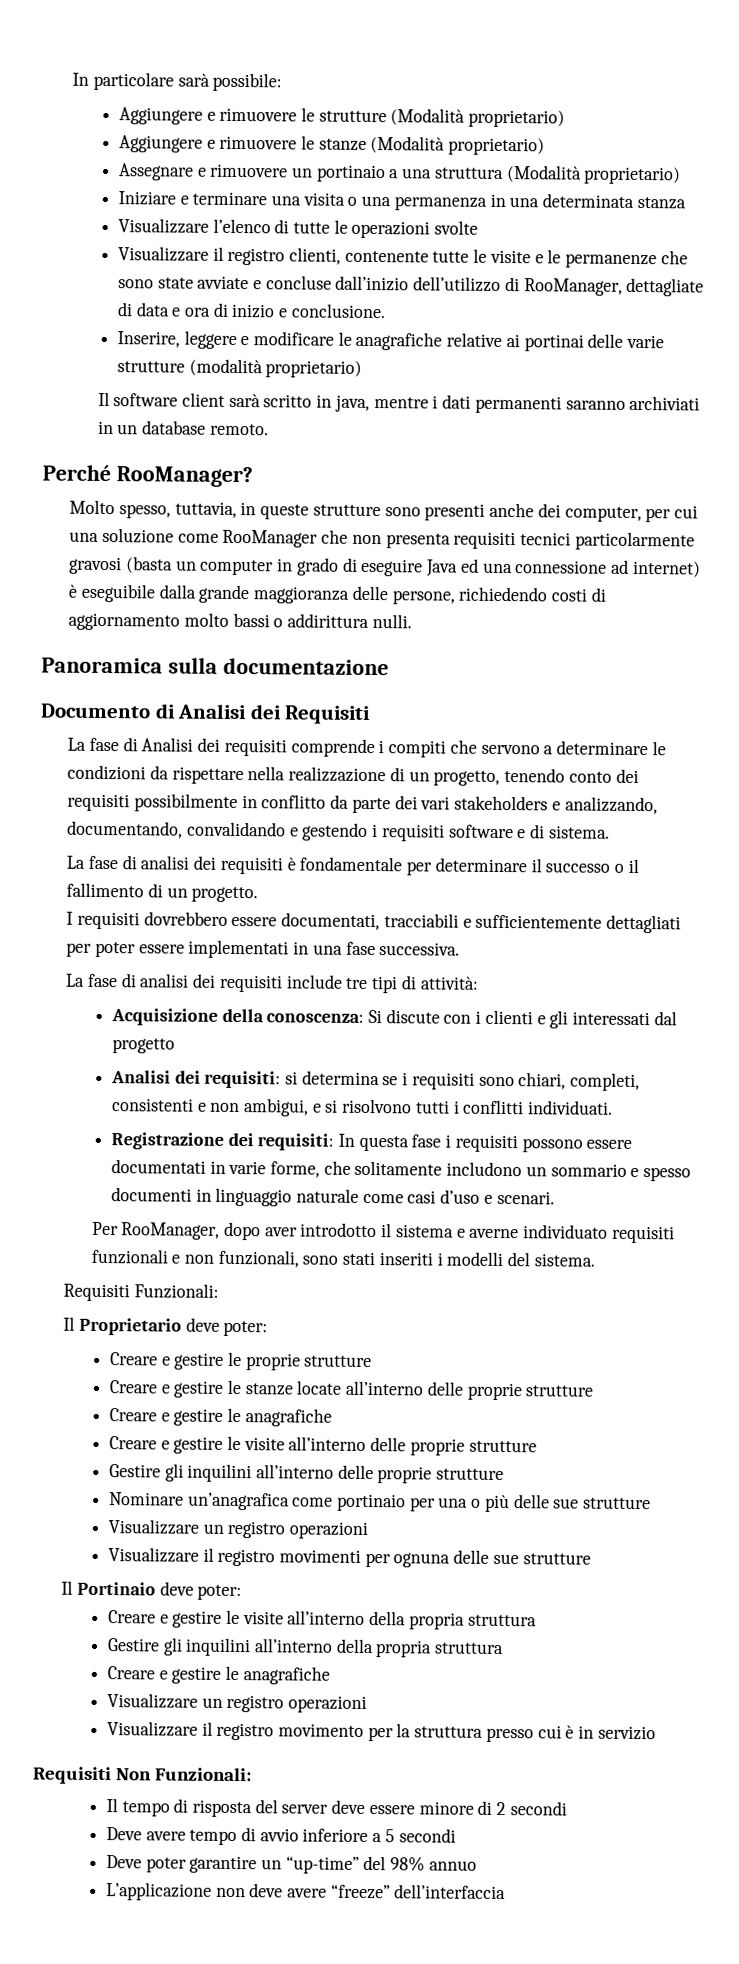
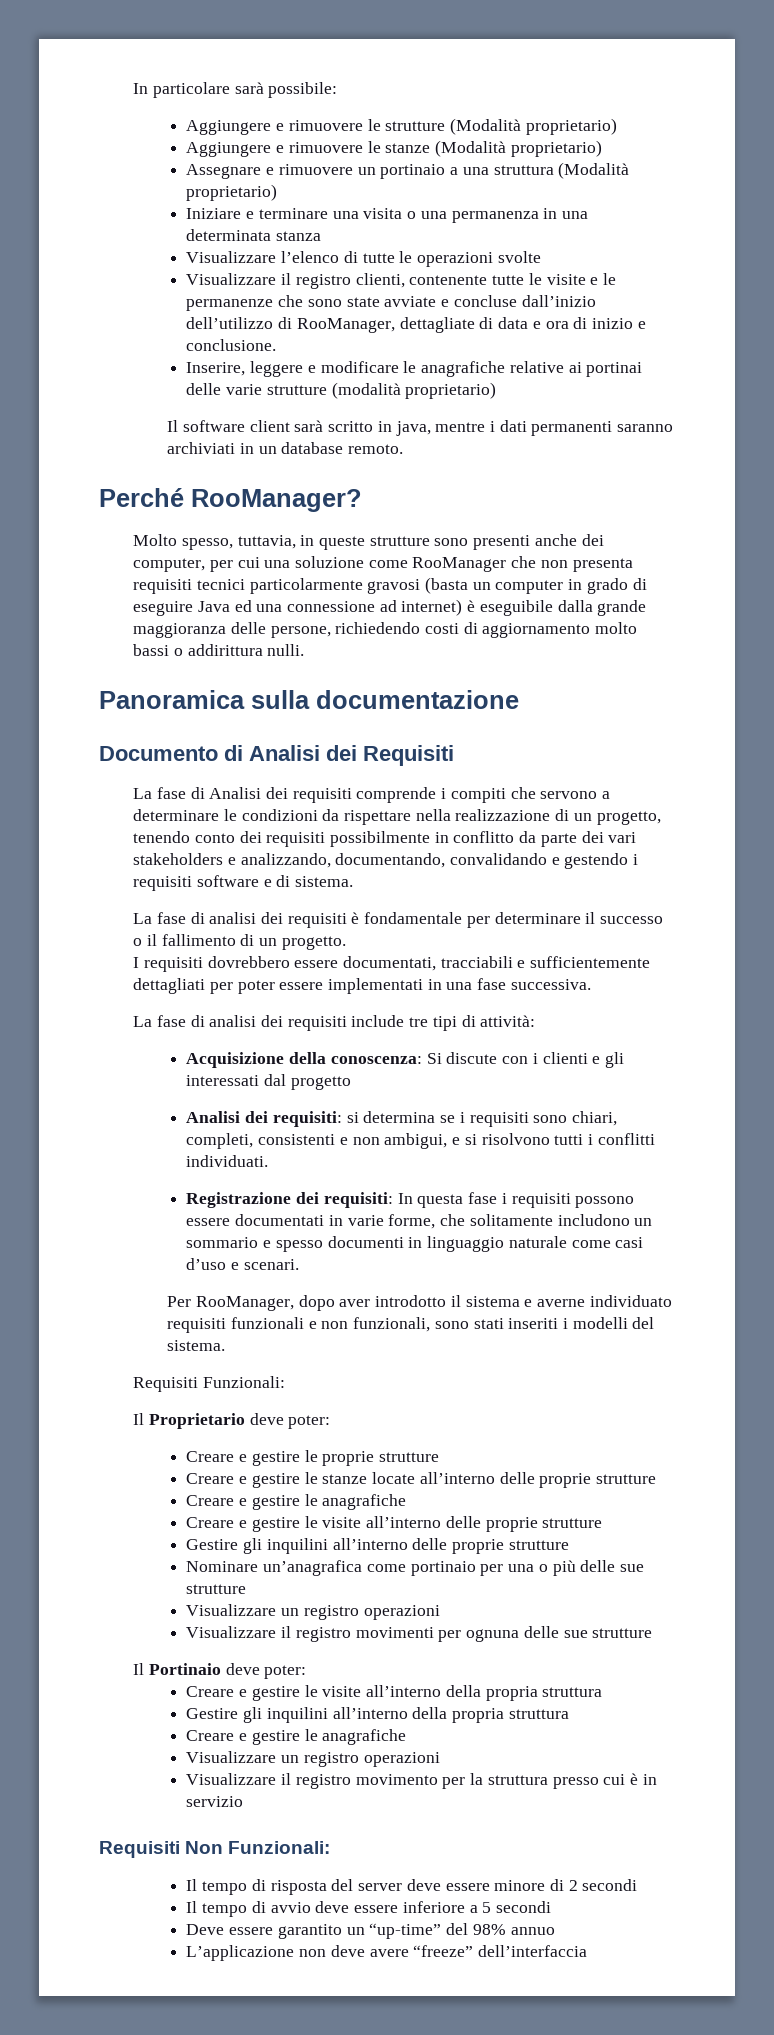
[105,1827,186,1841] Deve avere -> [186,1901,198,1913] Il
(299, 1835) none -> [315,1901,399,1913] deve essere
[145,1855,258,1874] poter garantire -> [229,1924,342,1939] essere garantito

